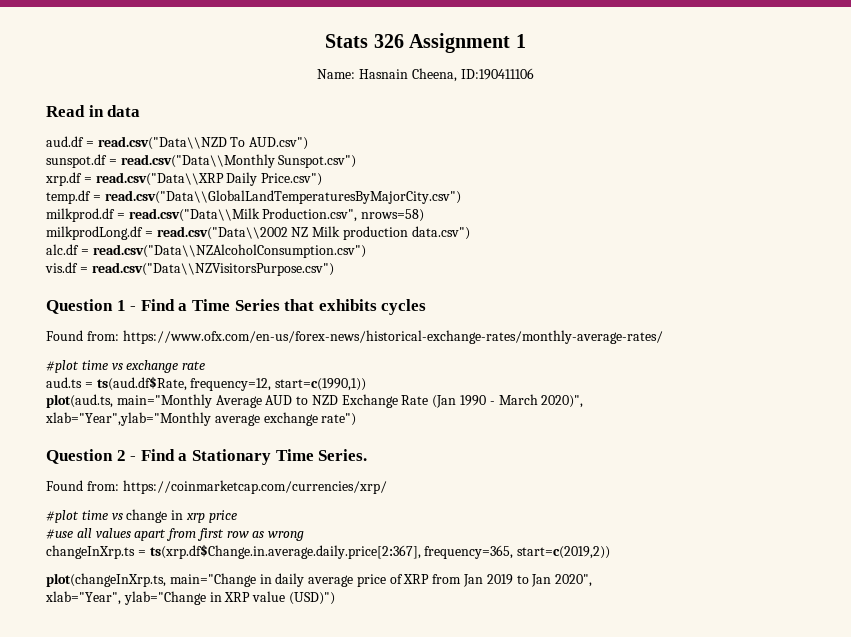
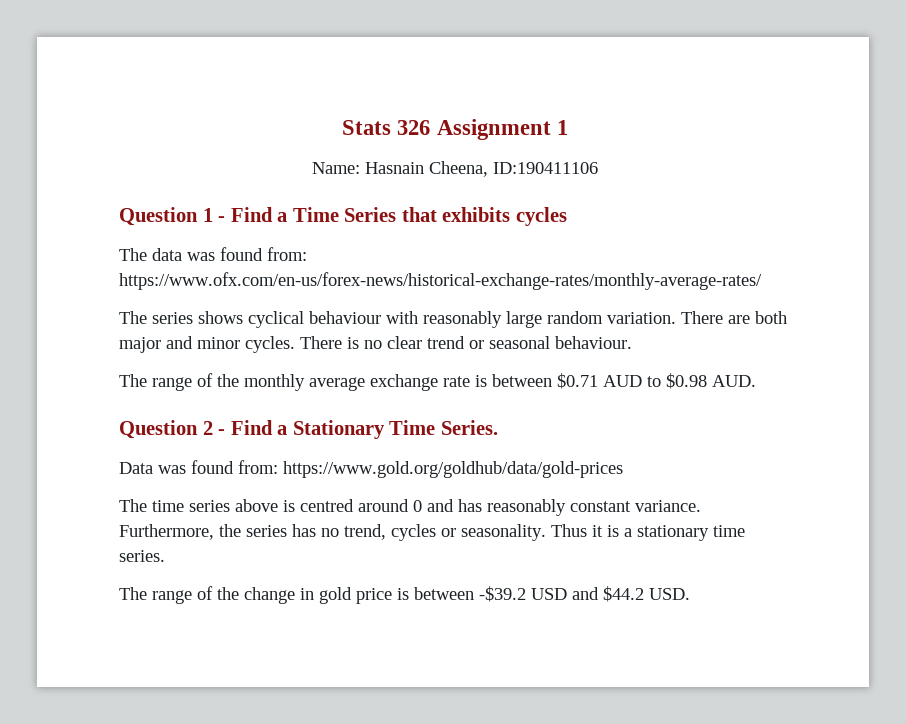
[46,105,141,117] [46,136,309,150] [46,154,357,168] [45,172,323,186] [46,190,461,204] [46,208,425,222] [46,226,470,240] [46,244,366,258] [45,262,334,276] // Read in data // aud.df = read.csv("Data\\NZD To AUD.csv") // sunspot.df = read.csv("Data\\Monthly Sunspot.csv") // xrp.df = read.csv("Data\\XRP Daily Price.csv") // temp.df = read.csv("Data\\GlobalLandTemperaturesByMajorCity.csv") // milkprod.df = read.csv("Data\\Milk Production.csv", nrows=58) // milkprodLong.df = read.csv("Data\\2002 NZ Milk production data.csv") // alc.df = read.csv("Data\\NZAlcoholConsumption.csv") // vis.df = read.csv("Data\\NZVisitorsPurpose.csv") -> (598, 168) none
[46,330,663,344] [46,360,206,373] [46,376,367,391] [46,394,584,408] [45,412,357,426] Found from: https://www.ofx.com/en-us/forex-news/historical-exchange-rates/monthly-average-rates/ // #plot time vs exchange rate // aud.ts = ts(aud.df$Rate, frequency=12, start=c(1990,1)) // plot(aud.ts, main="Monthly Average AUD to NZD Exchange Rate (Jan 1990 - March 2020)", // xlab="Year",ylab="Monthly average exchange rate") -> [119,247,307,261] [119,272,762,290] [119,311,787,328] [119,336,632,353] [119,373,756,391] The data was found from: https://www.ofx.com/en-us/forex-news/historical-exchange-rates/monthly-average-rates/ // The series shows cyclical behaviour with reasonably large random variation. There are both major and minor cycles. There is no clear trend or seasonal behaviour. // The range of the monthly average exchange rate is between $0.71 AUD to $0.98 AUD.
[46,480,387,494] [46,510,123,523] Found from: https://coinmarketcap.com/currencies/xrp/ // #plot time vs -> [119,460,623,478] [119,499,701,516] [119,524,745,541] [119,550,165,562] [119,586,239,604] Data was found from: https://www.gold.org/goldhub/data/gold-prices // The time series above is centred around 0 and has reasonably constant variance. Furthermore, the series has no trend, cycles or seasonality. Thus it is a stationary time series. // The range of the
[185,510,237,523] [46,528,305,541] [46,544,611,559] [46,573,593,587] [45,591,335,605] xrp price // #use all values apart from first row as wrong // changeInXrp.ts = ts(xrp.df$Change.in.average.daily.price[2:367], frequency=365, start=c(2019,2)) // plot(changeInXrp.ts, main="Change in daily average price of XRP from Jan 2019 to Jan 2020", // xlab="Year", ylab="Change in XRP value (USD)") -> [319,586,690,604] gold price is between -$39.2 USD and $44.2 USD.

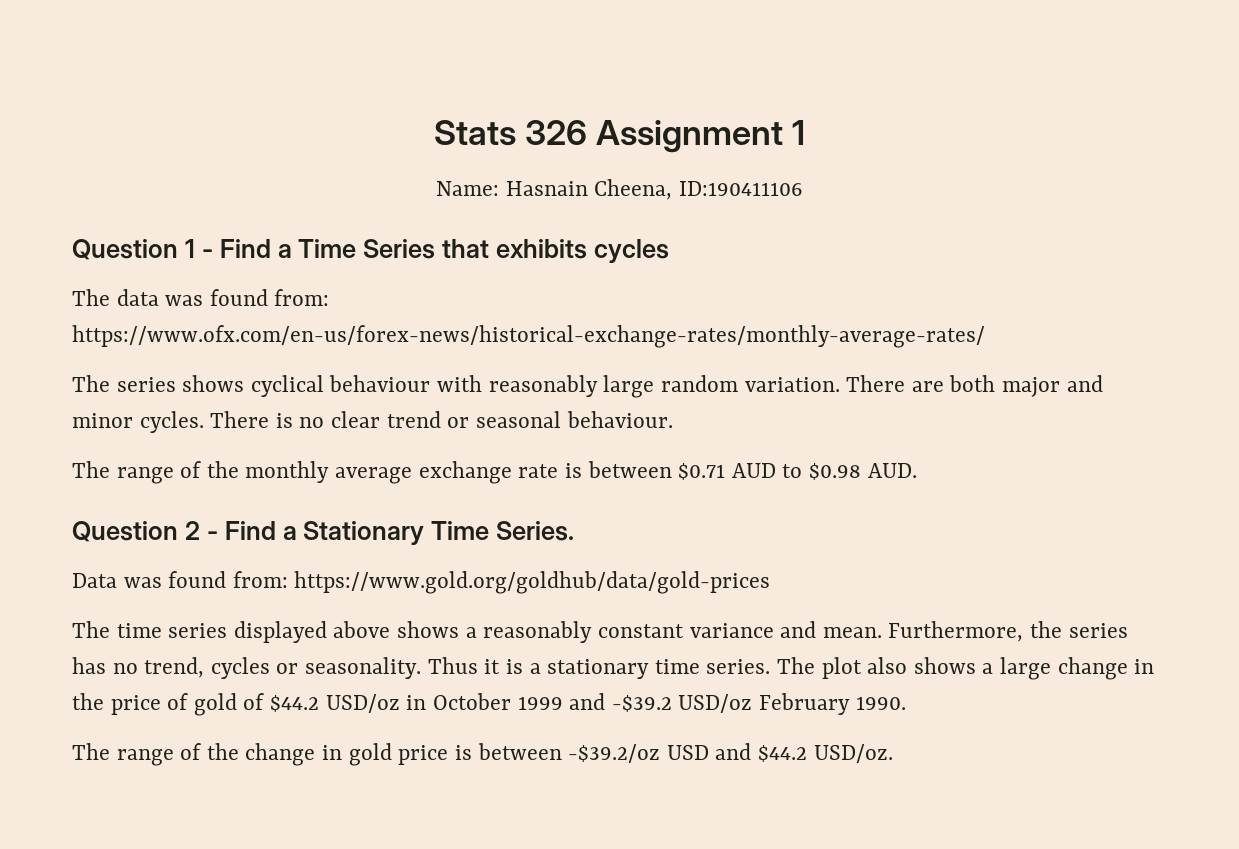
[235,499,701,516] above is centred around 0 and has reasonably constant variance. -> [233,621,882,643] displayed above shows a reasonably constant variance and mean.
(165, 556) none -> [776,657,1155,680] [72,693,906,716] The plot also shows a large change in the price of gold of $44.2 USD/oz in October 1999 and -$39.2 USD/oz February 1990.
[479,586,526,602] -$39.2 -> [568,744,661,763] -$39.2/oz
[649,588,690,600] USD. -> [813,744,893,763] USD/oz.

